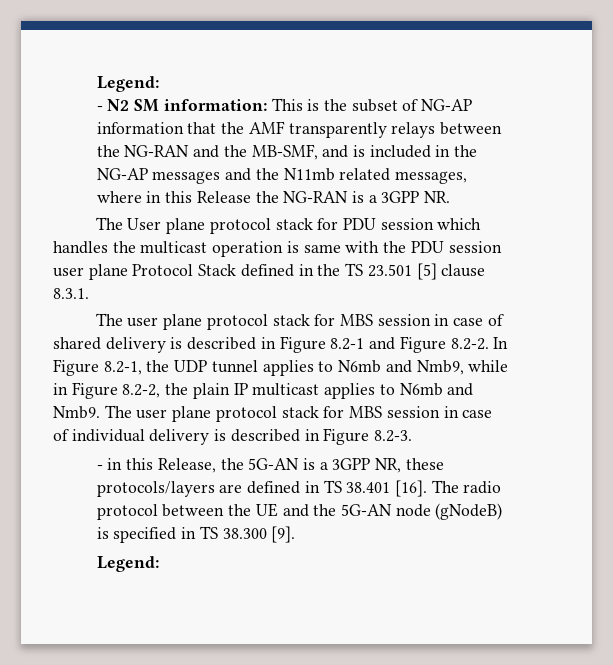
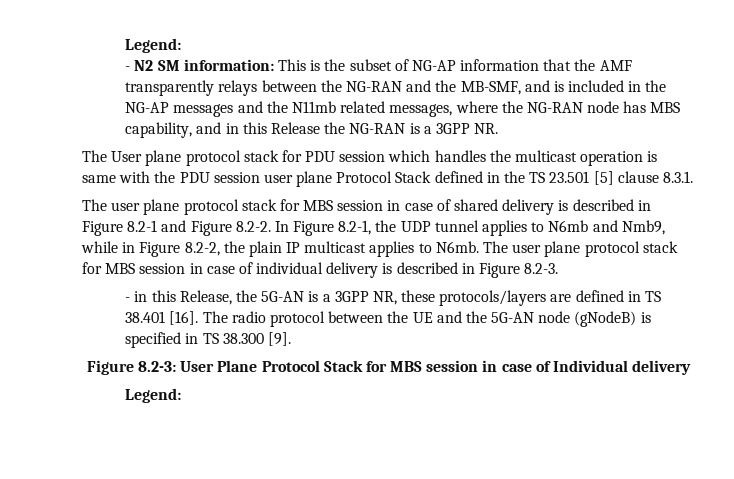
(142, 197) none -> [501,101,681,113] [125,122,222,138] the NG-RAN node has MBS capability, and
[399,383,474,396] [53,406,100,419] N6mb and Nmb9. -> [435,241,479,253] N6mb.
(296, 534) none -> [86,360,692,375] // Figure 8.2-3: User Plane Protocol Stack for MBS session in case of Individual delivery

